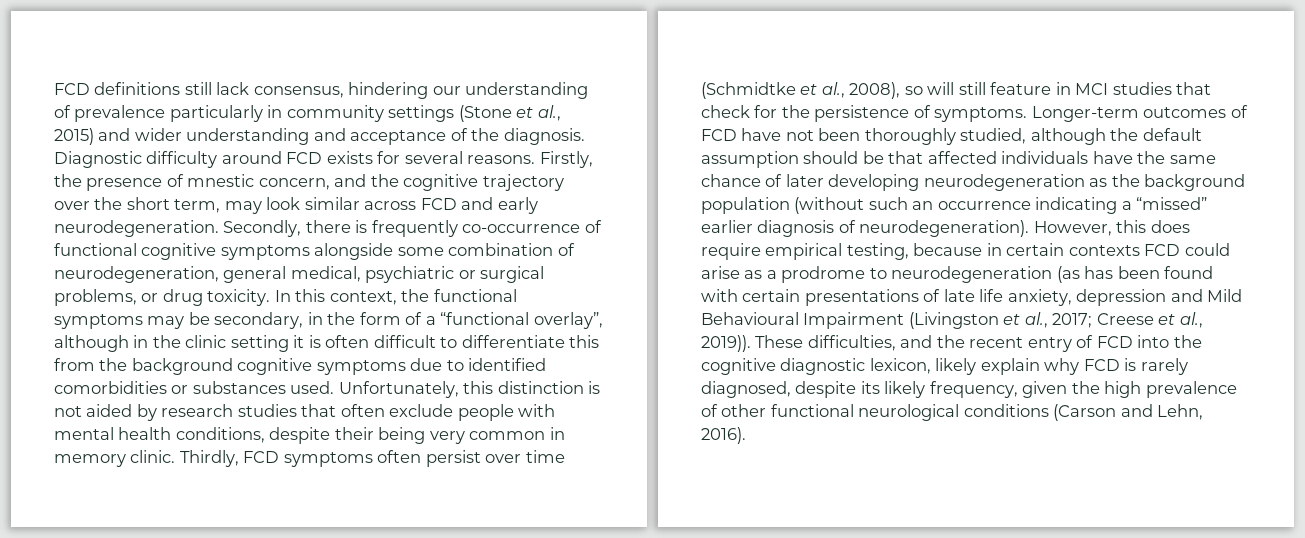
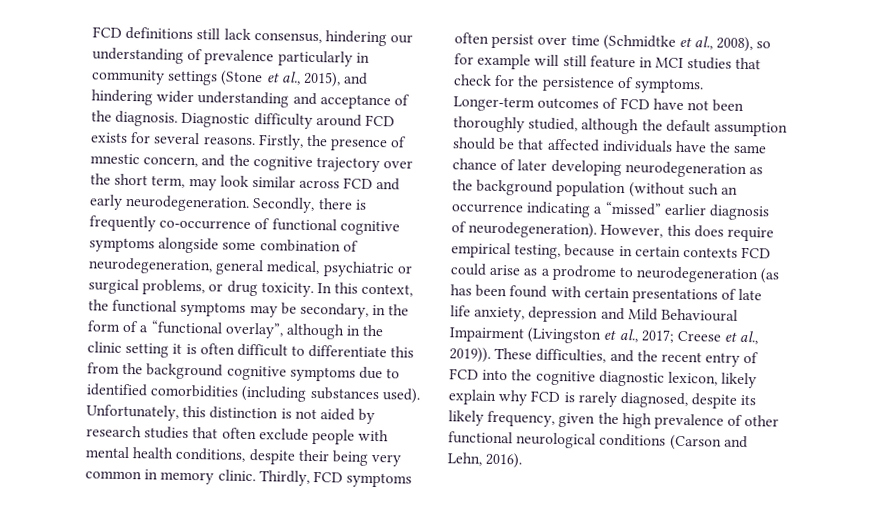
[54,128,131,145] 2015) and -> [302,71,369,88] [91,89,153,106] 2015), and hindering
[171,381,335,394] or substances used. -> [241,385,421,404] (including substances used).
(923, 90) none -> [454,53,532,70] for example

